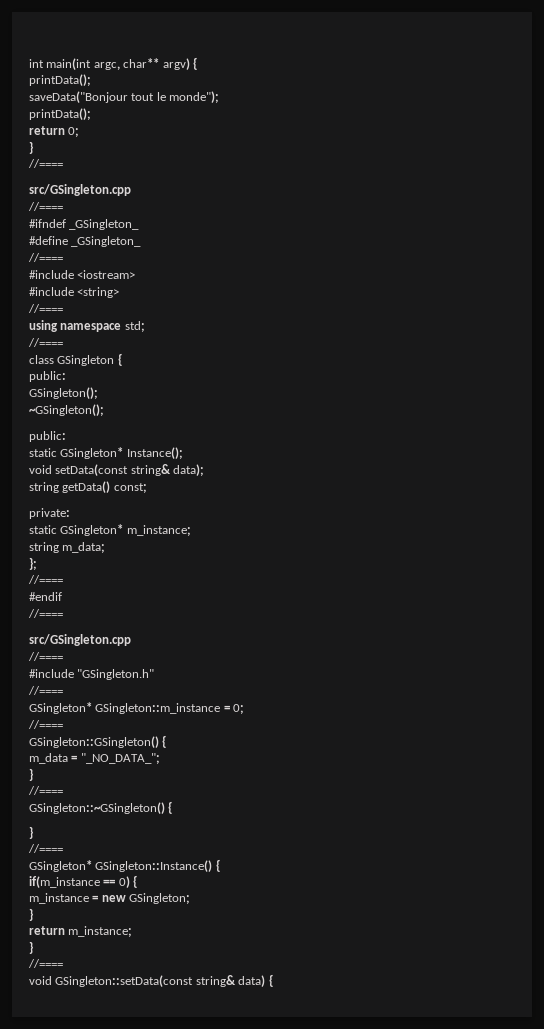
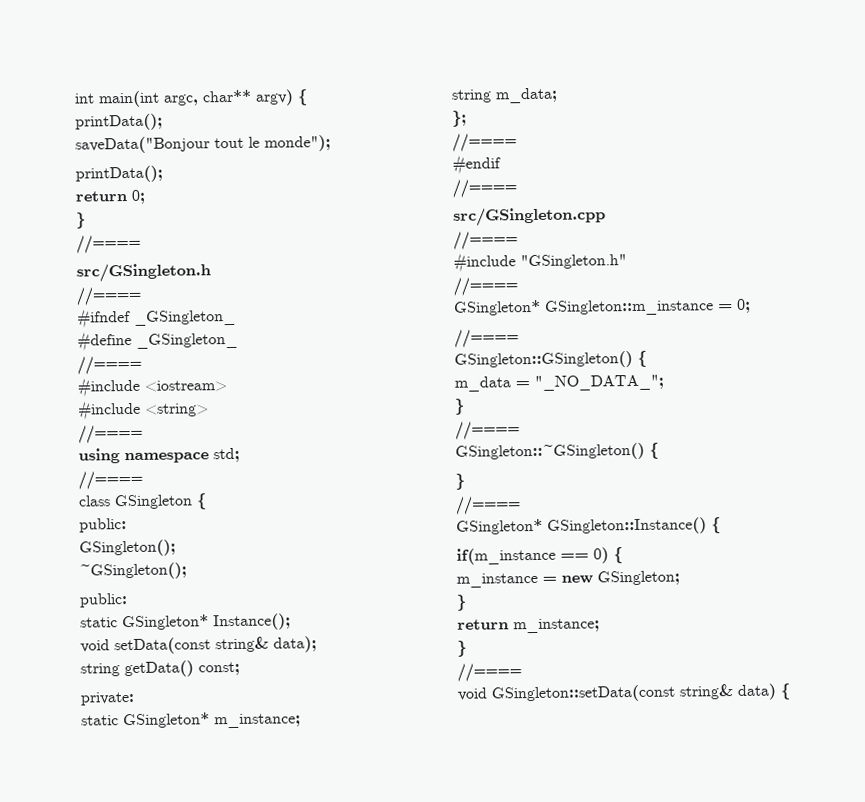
[29,184,131,196] src/GSingleton.cpp -> [76,263,211,283] src/GSingleton.h

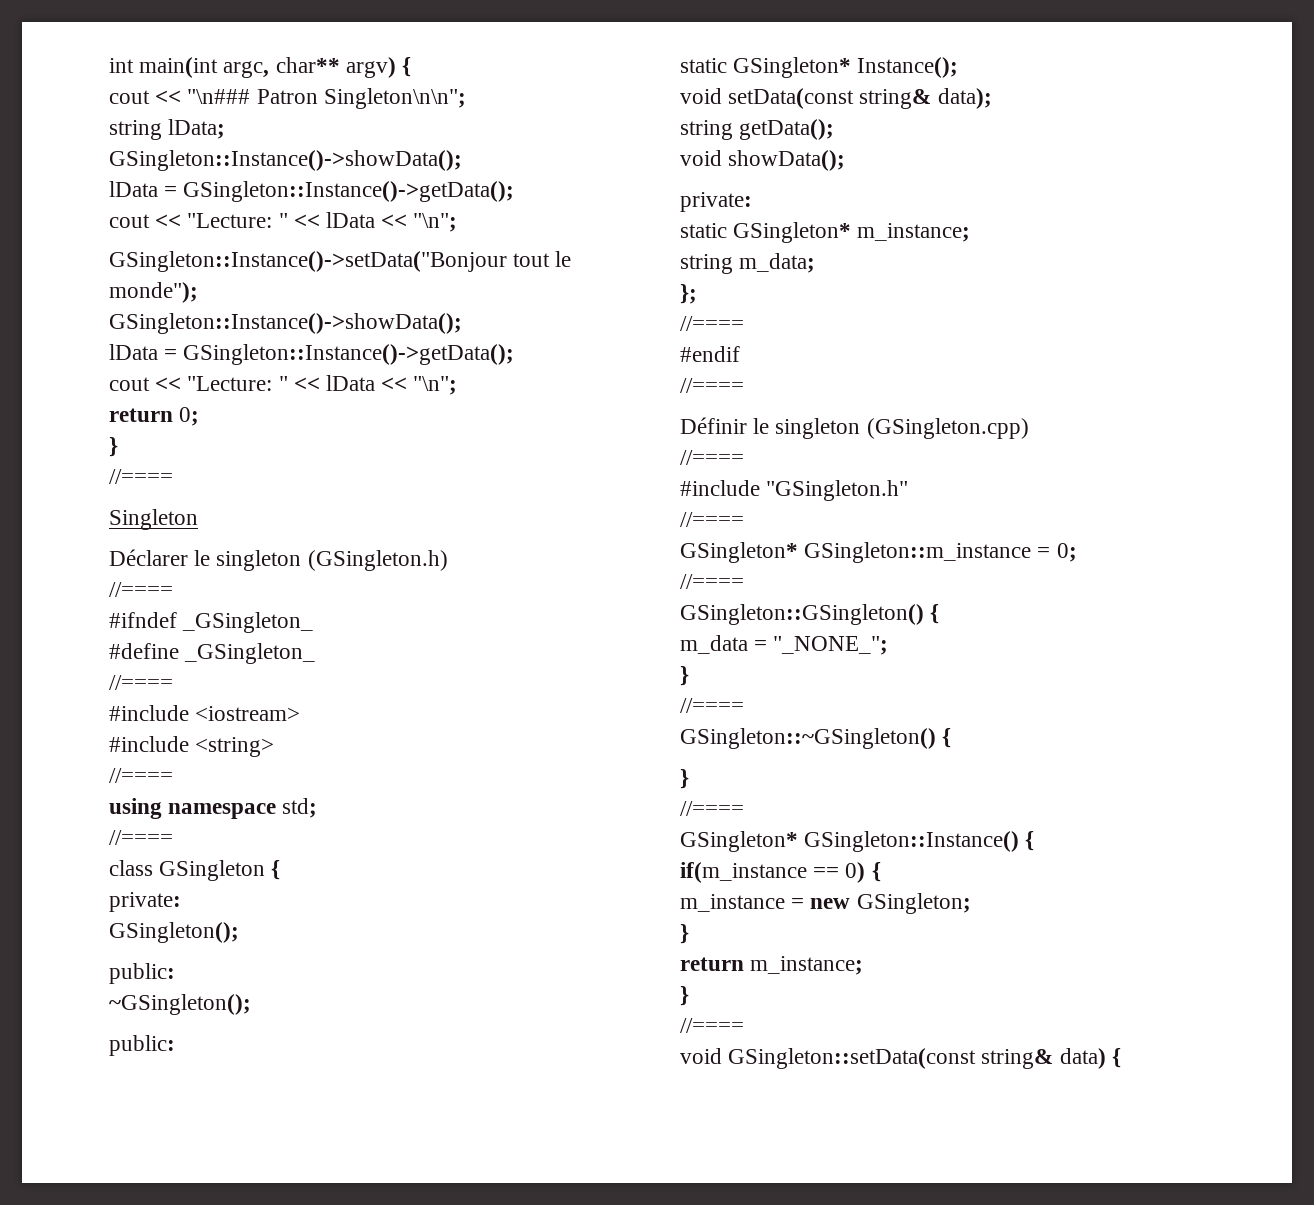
[75,113,163,131] [75,135,331,154] [75,165,163,183] printData(); // saveData("Bonjour tout le monde"); // printData(); -> [109,88,466,109] [109,119,226,140] [109,150,462,171] [109,181,515,202] [109,212,458,232] [109,251,572,272] [109,282,198,303] [109,313,462,334] [109,344,515,365] [109,375,458,395] cout << "\n### Patron Singleton\n\n"; // string lData; // GSingleton::Instance()->showData(); // lData = GSingleton::Instance()->getData(); // cout << "Lecture: " << lData << "\n"; // GSingleton::Instance()->setData("Bonjour tout le monde"); // GSingleton::Instance()->showData(); // lData = GSingleton::Instance()->getData(); // cout << "Lecture: " << lData << "\n";
[76,263,211,283] src/GSingleton.h -> [109,509,198,530] [109,549,448,571] Singleton // Déclarer le singleton (GSingleton.h)
[79,518,127,533] public: -> [109,892,181,912] private:
(176, 548) none -> [109,963,175,984] // public:
[124,660,240,678] getData() const; -> [739,119,835,140] [680,150,846,171] getData(); // void showData();
[453,207,606,227] src/GSingleton.cpp -> [680,417,1029,439] Définir le singleton (GSingleton.cpp)
[534,374,664,391] "_NO_DATA_"; -> [773,636,889,655] "_NONE_";

